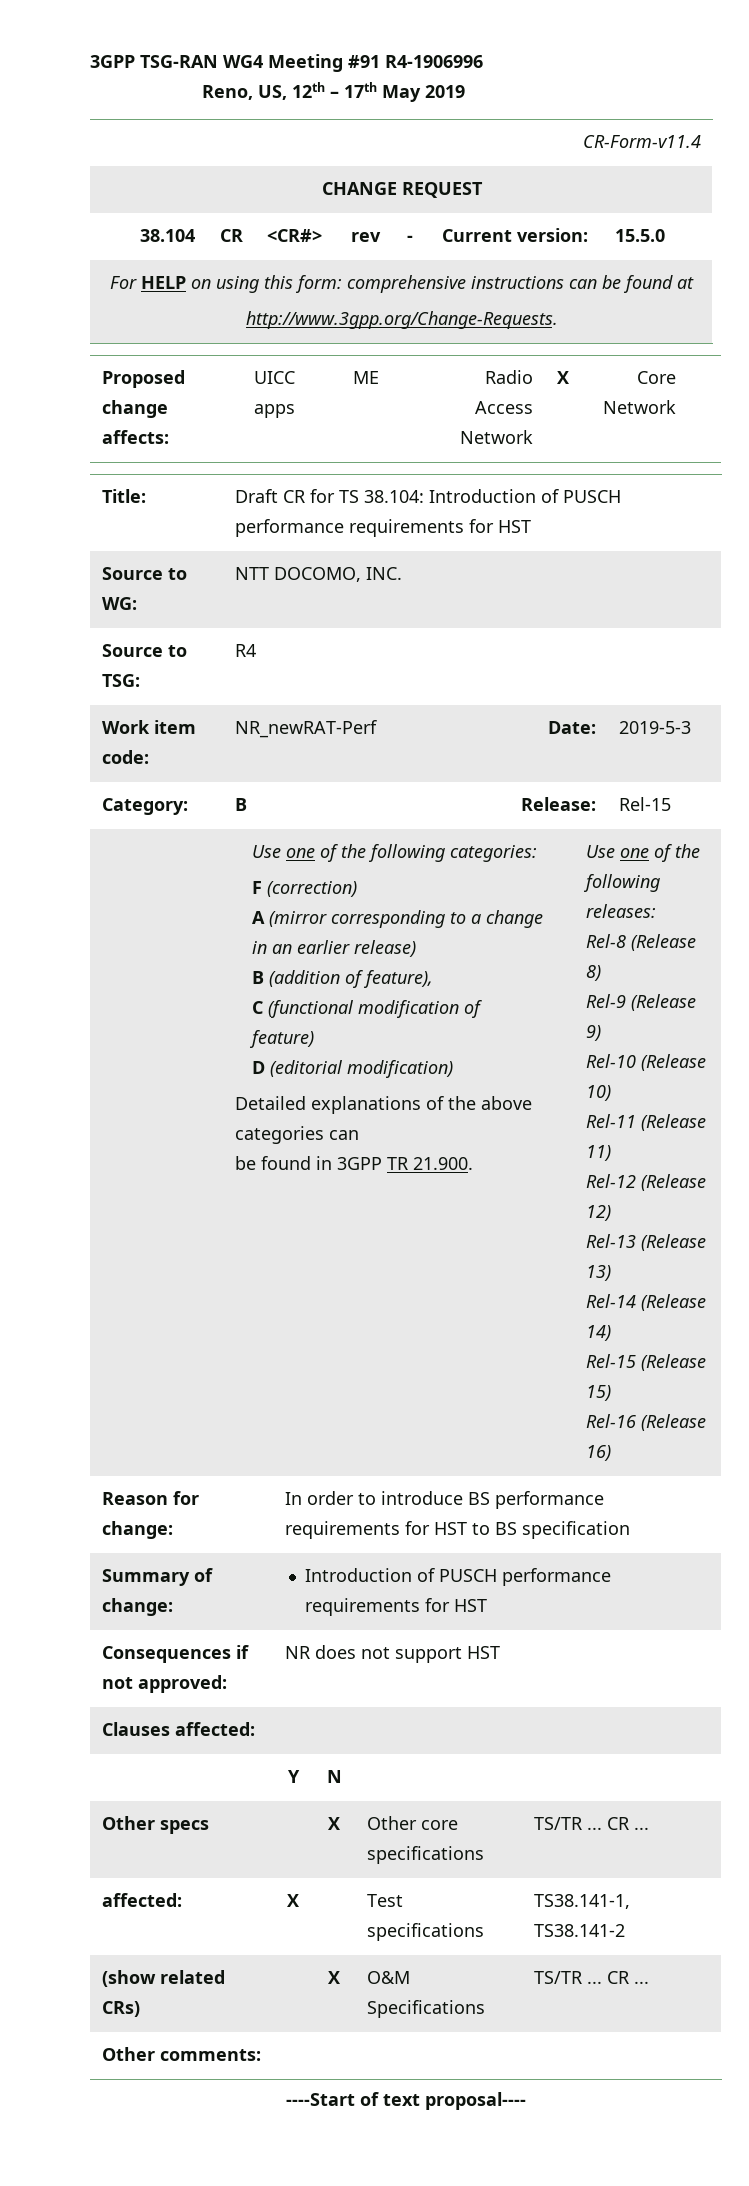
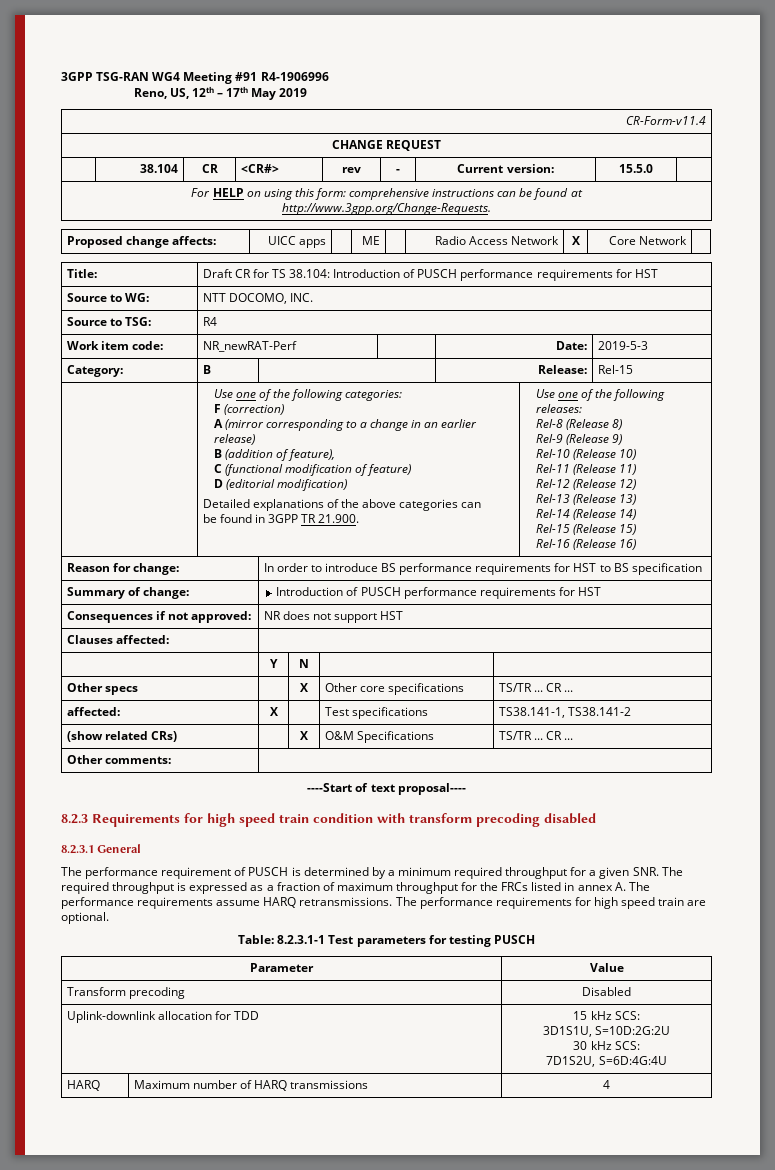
(526, 2101) none -> [61,813,596,827] [61,844,142,854] [61,867,683,879] [61,882,650,894] [61,897,707,909] [61,912,109,924] [238,935,535,947] [250,963,314,972] [589,963,624,972] [66,987,185,999] [582,987,631,996] [66,1011,259,1023] [573,1011,640,1020] [542,1026,671,1037] [573,1041,640,1050] [546,1056,667,1067] [66,1080,100,1091] [133,1080,369,1091] [603,1080,610,1089] // 8.2.3 Requirements for high speed train condition with transform precoding disabled // 8.2.3.1 General // The performance requirement of PUSCH is determined by a minimum required throughput for a given SNR. The required throughput is expressed as a fraction of maximum throughput for the FRCs listed in annex A. The performance requirements assume HARQ retransmissions. The performance requirements for high speed train are optional. // Table: 8.2.3.1-1 Test parameters for testing PUSCH // Parameter | Value // Transform precoding | Disabled // Uplink-downlink allocation for TDD | 15 kHz SCS: // 3D1S1U, S=10D:2G:2U // 30 kHz SCS: // 7D1S2U, S=6D:4G:4U // HARQ | Maximum number of HARQ transmissions | 4

